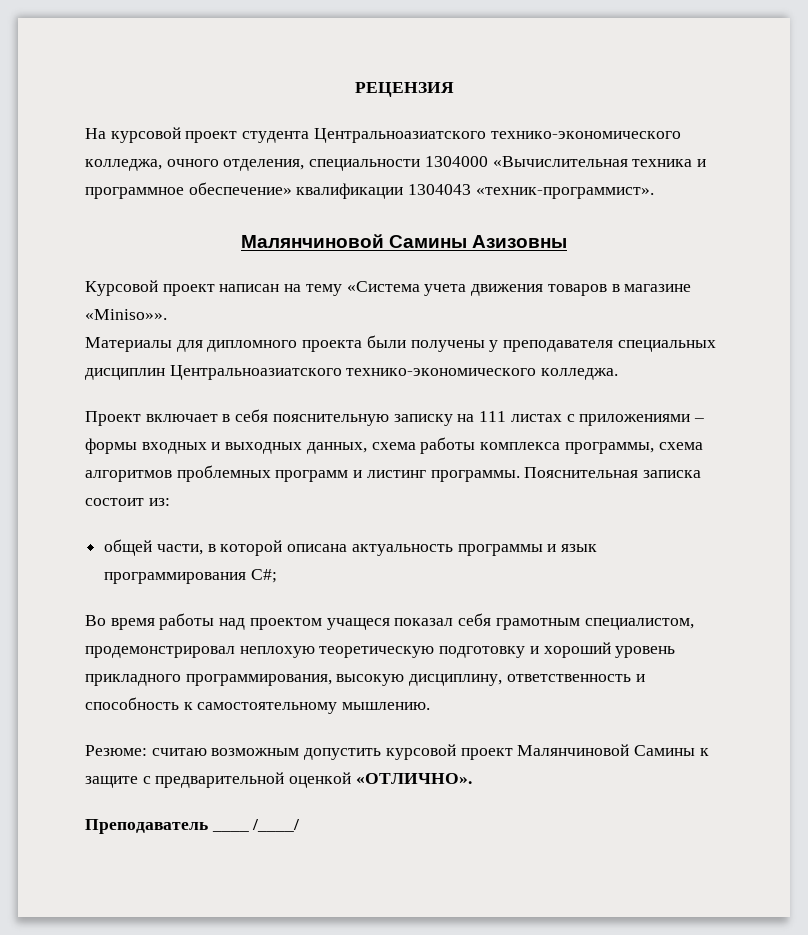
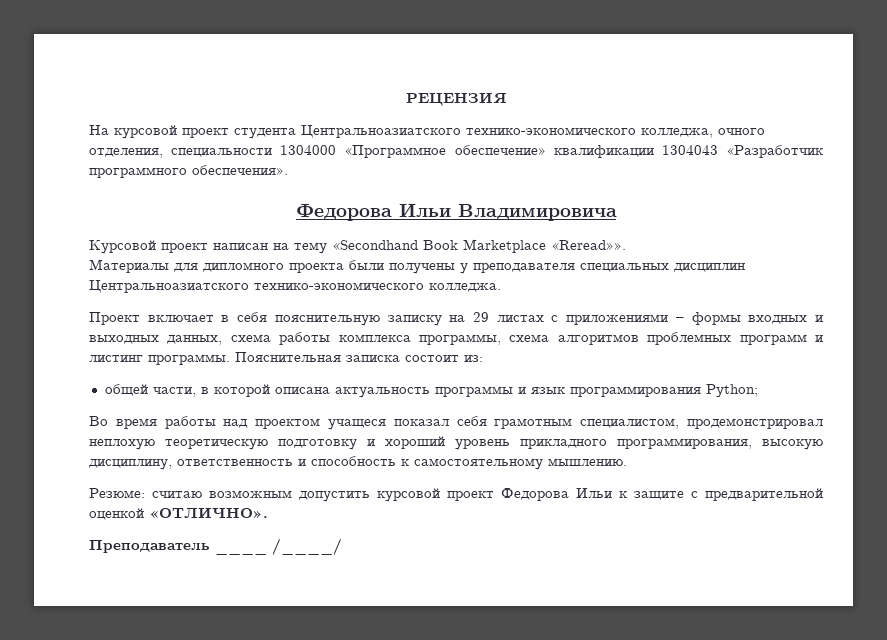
[492,156,707,167] [85,182,654,199] [240,234,568,248] «Вычислительная техника и программное обеспечение» квалификации 1304043 «техник-программист». // Малянчиновой Самины Азизовны -> [344,145,824,158] [89,165,288,178] [295,203,617,221] «Программное обеспечение» квалификации 1304043 «Разработчик программного обеспечения». // Федорова Ильи Владимировича
[346,281,692,296] [85,309,167,320] «Система учета движения товаров в магазине «Miniso»». -> [332,239,626,253] «Secondhand Book Marketplace «Reread»».
[479,411,507,422] 111 -> [473,312,490,322] 29
[250,569,277,583] C#; -> [705,384,758,397] Python;
[517,744,696,756] Малянчиновой Самины -> [501,488,612,501] Федорова Ильи

